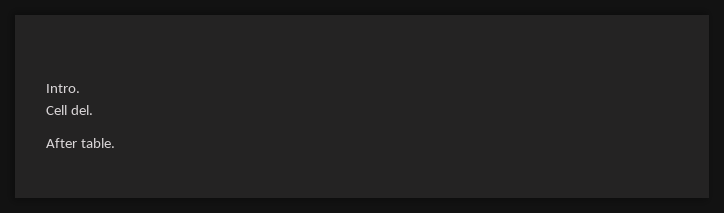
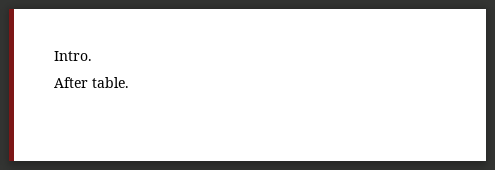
[46,105,93,115] // Cell del. -> (92, 56) none

